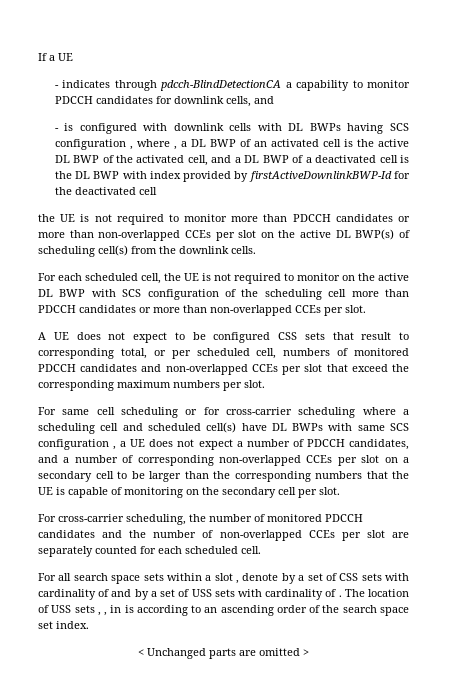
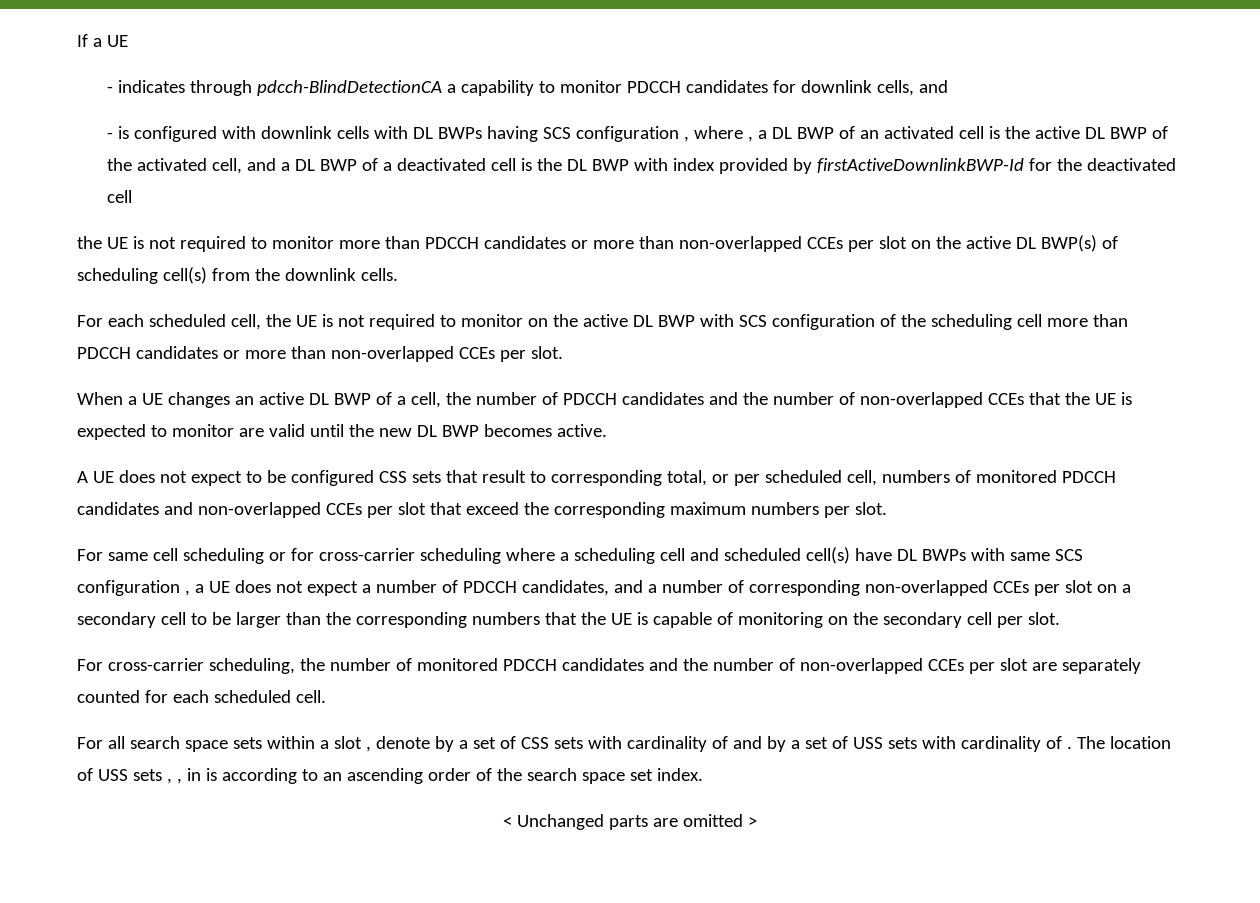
(366, 309) none -> [77,392,1132,408] [77,424,607,440] // When a UE changes an active DL BWP of a cell, the number of PDCCH candidates and the number of non-overlapped CCEs that the UE is expected to monitor are valid until the new DL BWP becomes active.

